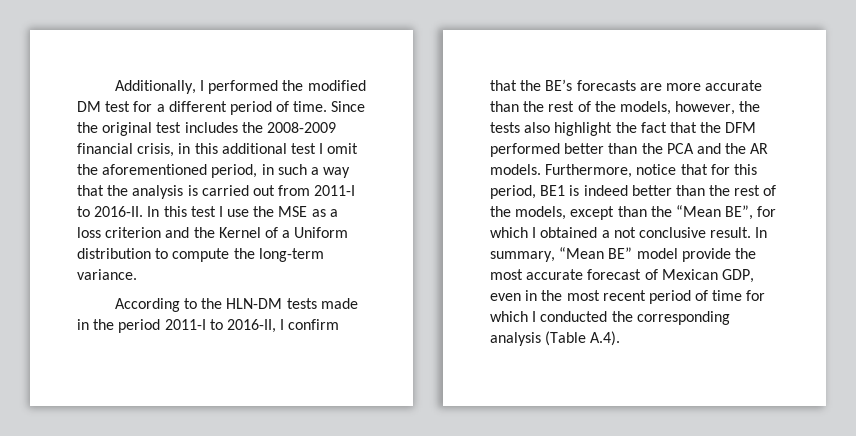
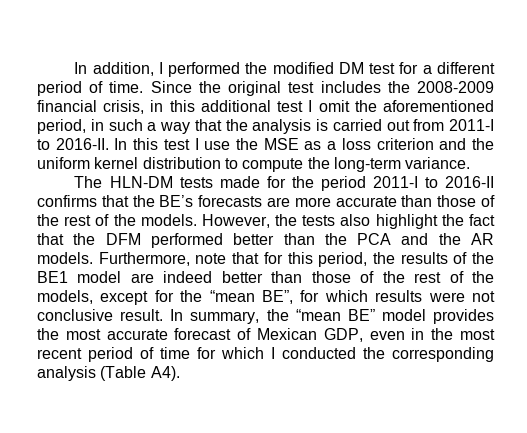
[114,80,196,94] Additionally, -> [74,62,154,76] In addition,
[218,227,349,238] Kernel of a Uniform -> [37,157,139,169] uniform kernel
[114,298,223,312] According to the -> [74,176,103,188] The
[77,319,89,330] in -> [266,176,286,188] for
[226,319,340,333] 2016-II, I confirm -> [445,176,494,188] [37,195,97,207] 2016-II confirms
[523,101,736,115] the rest of the models, however, -> [437,195,496,207] [37,214,270,228] those of the rest of the models. However,
[636,164,677,175] notice -> [195,253,227,264] note
[540,185,580,196] BE1 is -> [372,252,494,264] [37,271,154,283] the results of the BE1 model are
(705, 190) none -> [311,271,375,283] those of
[617,205,777,220] [490,227,610,238] than the “Mean BE”, for which I obtained a -> [154,290,465,304] for the “mean BE”, for which results were
[559,247,605,259] “Mean -> [266,309,341,321] the “mean
[681,248,731,262] provide -> [433,309,494,324] provides
[590,331,621,346] A.4). -> [150,366,180,381] A4).

